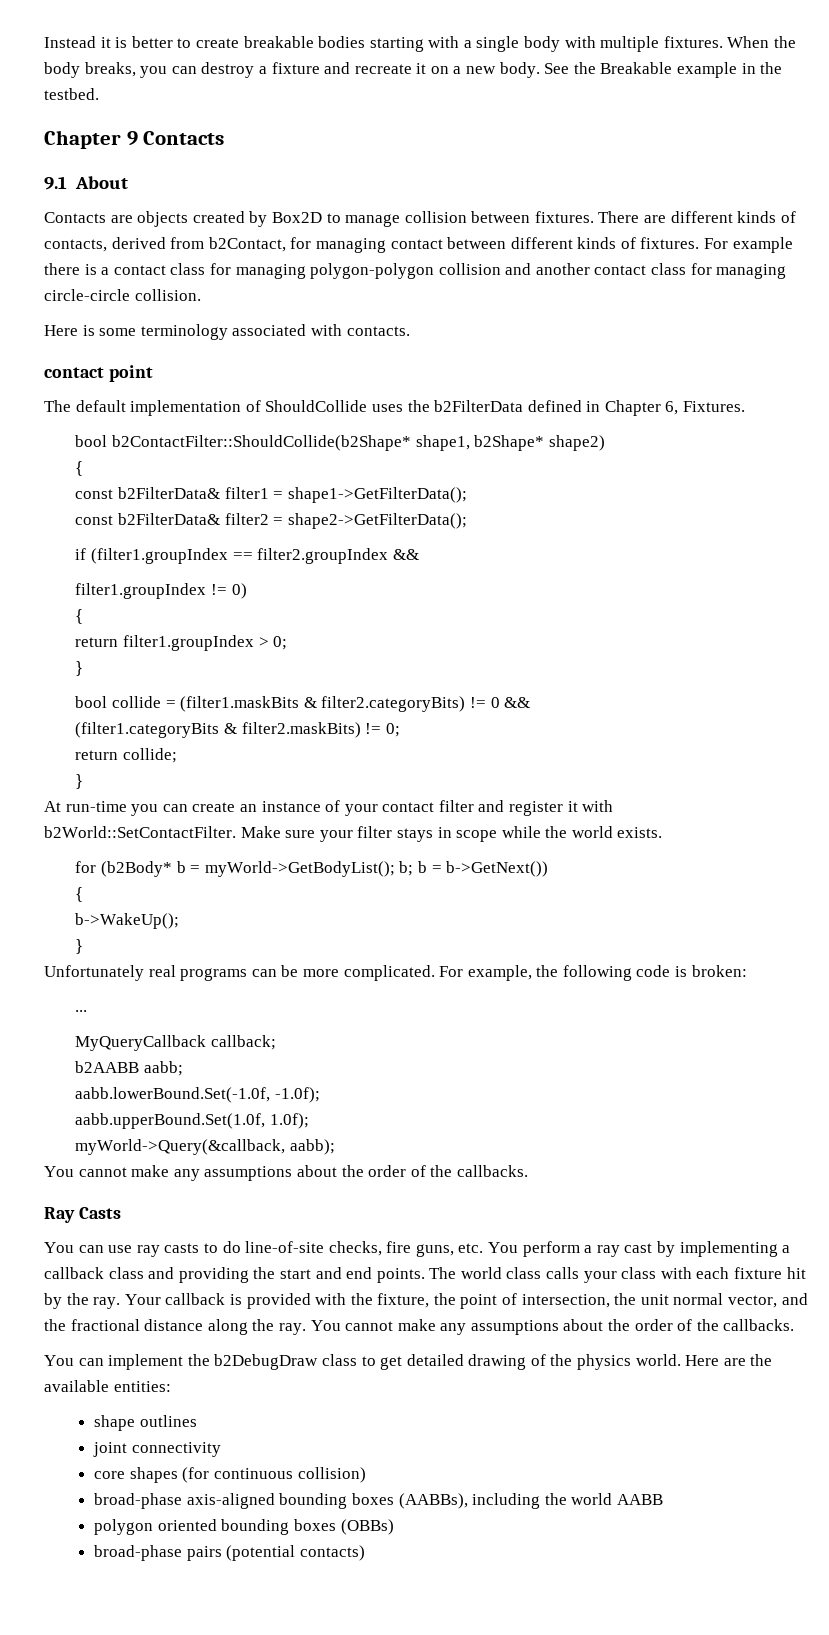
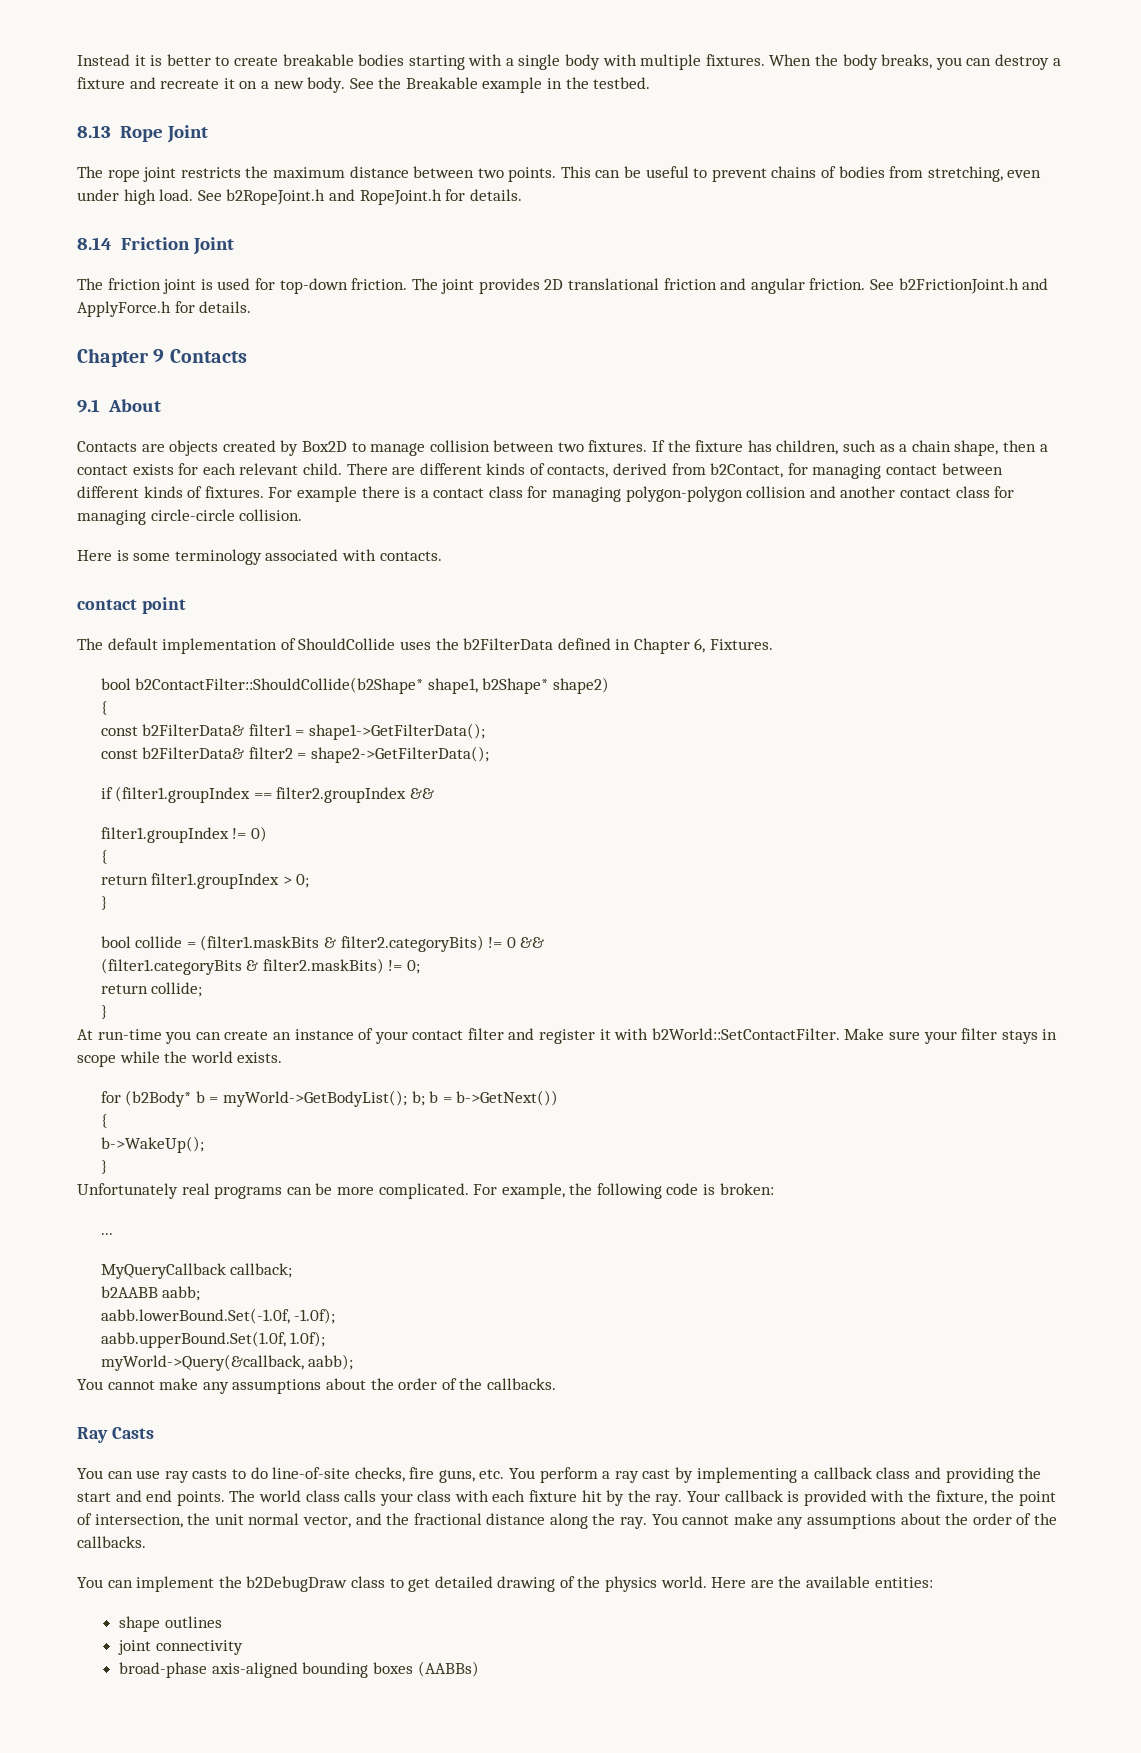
(99, 94) none -> [77,125,208,143] [77,166,1042,182] [77,189,522,205] [77,237,234,255] [77,278,1049,294] [77,301,252,317] // 8.13 Rope Joint // The rope joint restricts the maximum distance between two points. This can be useful to prevent chains of bodies from stretching, even under high load. See b2RopeJoint.h and RopeJoint.h for details. // 8.14 Friction Joint // The friction joint is used for top-down friction. The joint provides 2D translational friction and angular friction. See b2FrictionJoint.h and ApplyForce.h for details.
[534,211,594,223] fixtures. -> [557,440,1048,456] [77,463,342,475] two fixtures. If the fixture has children, such as a chain shape, then a contact exists for each relevant child.
[94,1467,366,1483] // core shapes (for continuous collision) -> (243, 1647) none
[398,1493,663,1509] [94,1519,394,1535] [94,1545,365,1561] (AABBs), including the world AABB // polygon oriented bounding boxes (OBBs) // broad-phase pairs (potential contacts) -> [417,1661,479,1677] (AABBs)

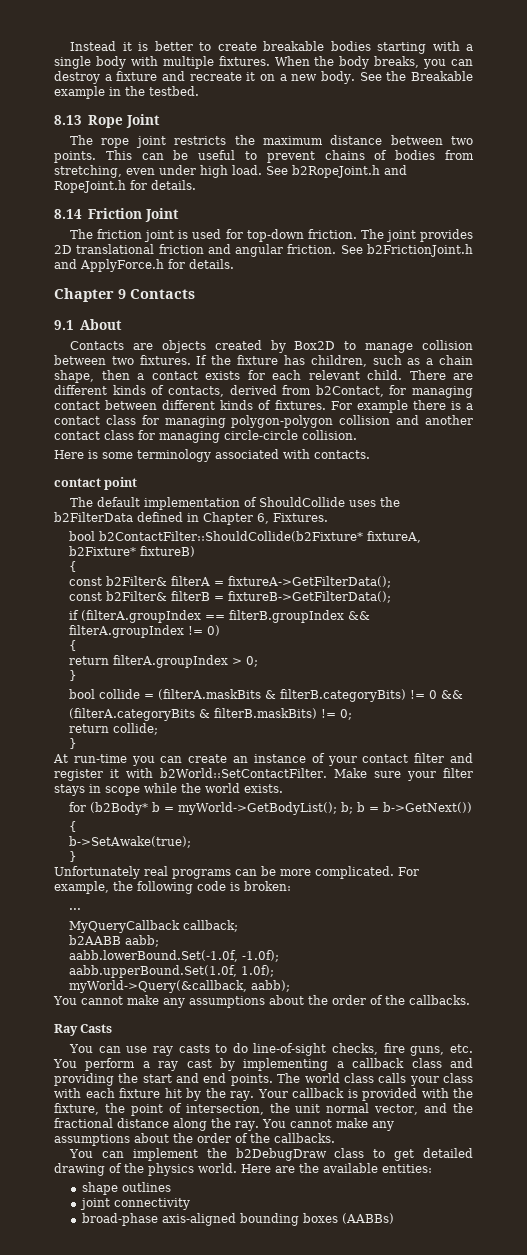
[135,677,609,694] [100,701,108,715] [100,723,485,740] [100,746,489,763] [100,786,434,803] [100,827,229,843] b2ContactFilter::ShouldCollide(b2Shape* shape1, b2Shape* shape2) // { // const b2FilterData& filter1 = shape1->GetFilterData(); // const b2FilterData& filter2 = shape2->GetFilterData(); // if (filter1.groupIndex == filter2.groupIndex && // filter1.groupIndex -> [99,531,422,543] [69,546,196,557] [69,561,78,572] [69,576,392,588] [69,591,392,603] [69,610,371,623] [69,625,185,638] b2ContactFilter::ShouldCollide(b2Fixture* fixtureA, b2Fixture* fixtureB) // { // const b2Filter& filterA = fixtureA->GetFilterData(); // const b2Filter& filterB = fixtureB->GetFilterData(); // if (filterA.groupIndex == filterB.groupIndex && filterA.groupIndex
[151,873,280,889] filter1.groupIndex -> [113,655,229,668] filterA.groupIndex
[200,935,484,952] (filter1.maskBits & filter2.categoryBits) -> [158,689,407,702] (filterA.maskBits & filterB.categoryBits)
[100,958,384,975] (filter1.categoryBits & filter2.maskBits) -> [69,708,318,721] (filterA.categoryBits & filterB.maskBits)
[100,1136,204,1153] b->WakeUp(); -> [69,836,192,848] b->SetAwake(true);
[272,1467,351,1479] line-of-site -> [253,1043,327,1056] line-of-sight

